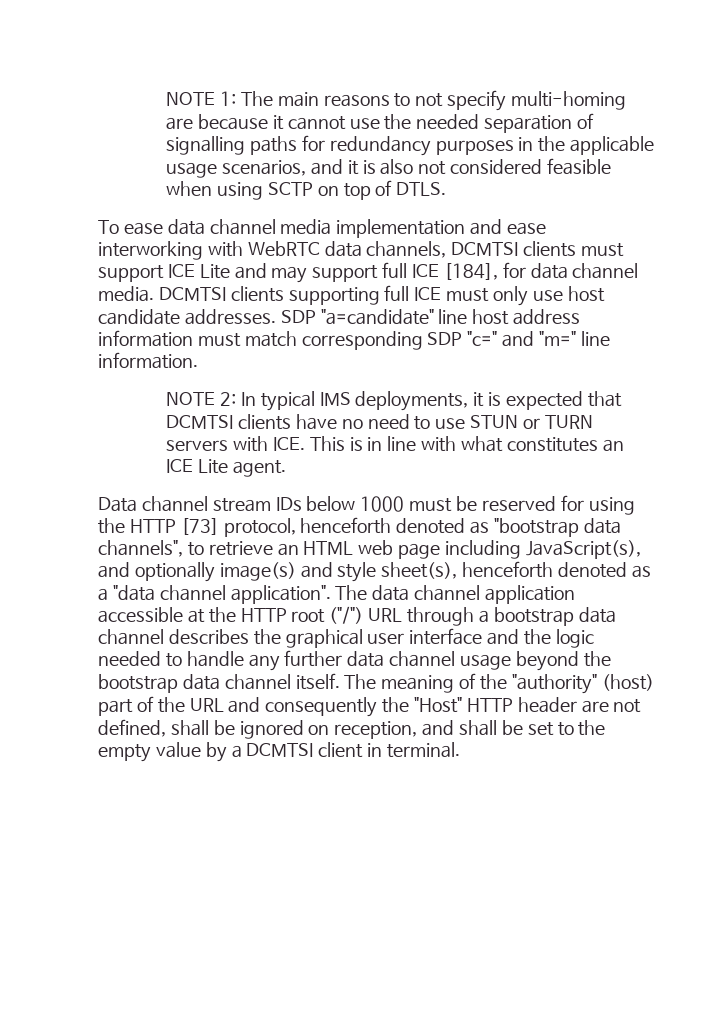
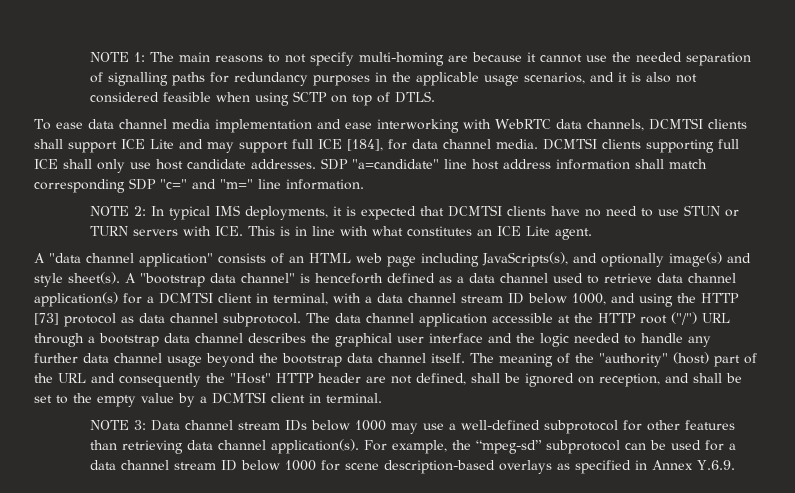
[580,243,624,257] must -> [34,139,63,149] shall
[446,288,490,302] must -> [63,159,92,169] shall
[197,333,241,347] must -> [635,159,664,169] shall
[98,495,635,515] [98,517,621,537] [98,540,273,557] Data channel stream IDs below 1000 must be reserved for using the HTTP [73] protocol, henceforth denoted as "bootstrap data channels", to retrieve -> [34,253,284,267] A "data channel application" consists of
[525,540,641,559] JavaScript(s), -> [482,252,568,267] JavaScripts(s),
[381,561,651,579] [98,585,331,604] sheet(s), henceforth denoted as a "data channel application". -> [68,272,736,287] [34,292,739,307] [34,313,301,327] sheet(s). A "bootstrap data channel" is henceforth defined as a data channel used to retrieve data channel application(s) for a DCMTSI client in terminal, with a data channel stream ID below 1000, and using the HTTP [73] protocol as data channel subprotocol.
(461, 750) none -> [89,420,735,434] [89,439,736,454] [89,460,735,474] // NOTE 3: Data channel stream IDs below 1000 may use a well-defined subprotocol for other features than retrieving data channel application(s). For example, the “mpeg-sd” subprotocol can be used for a data channel stream ID below 1000 for scene description-based overlays as specified in Annex Y.6.9.

